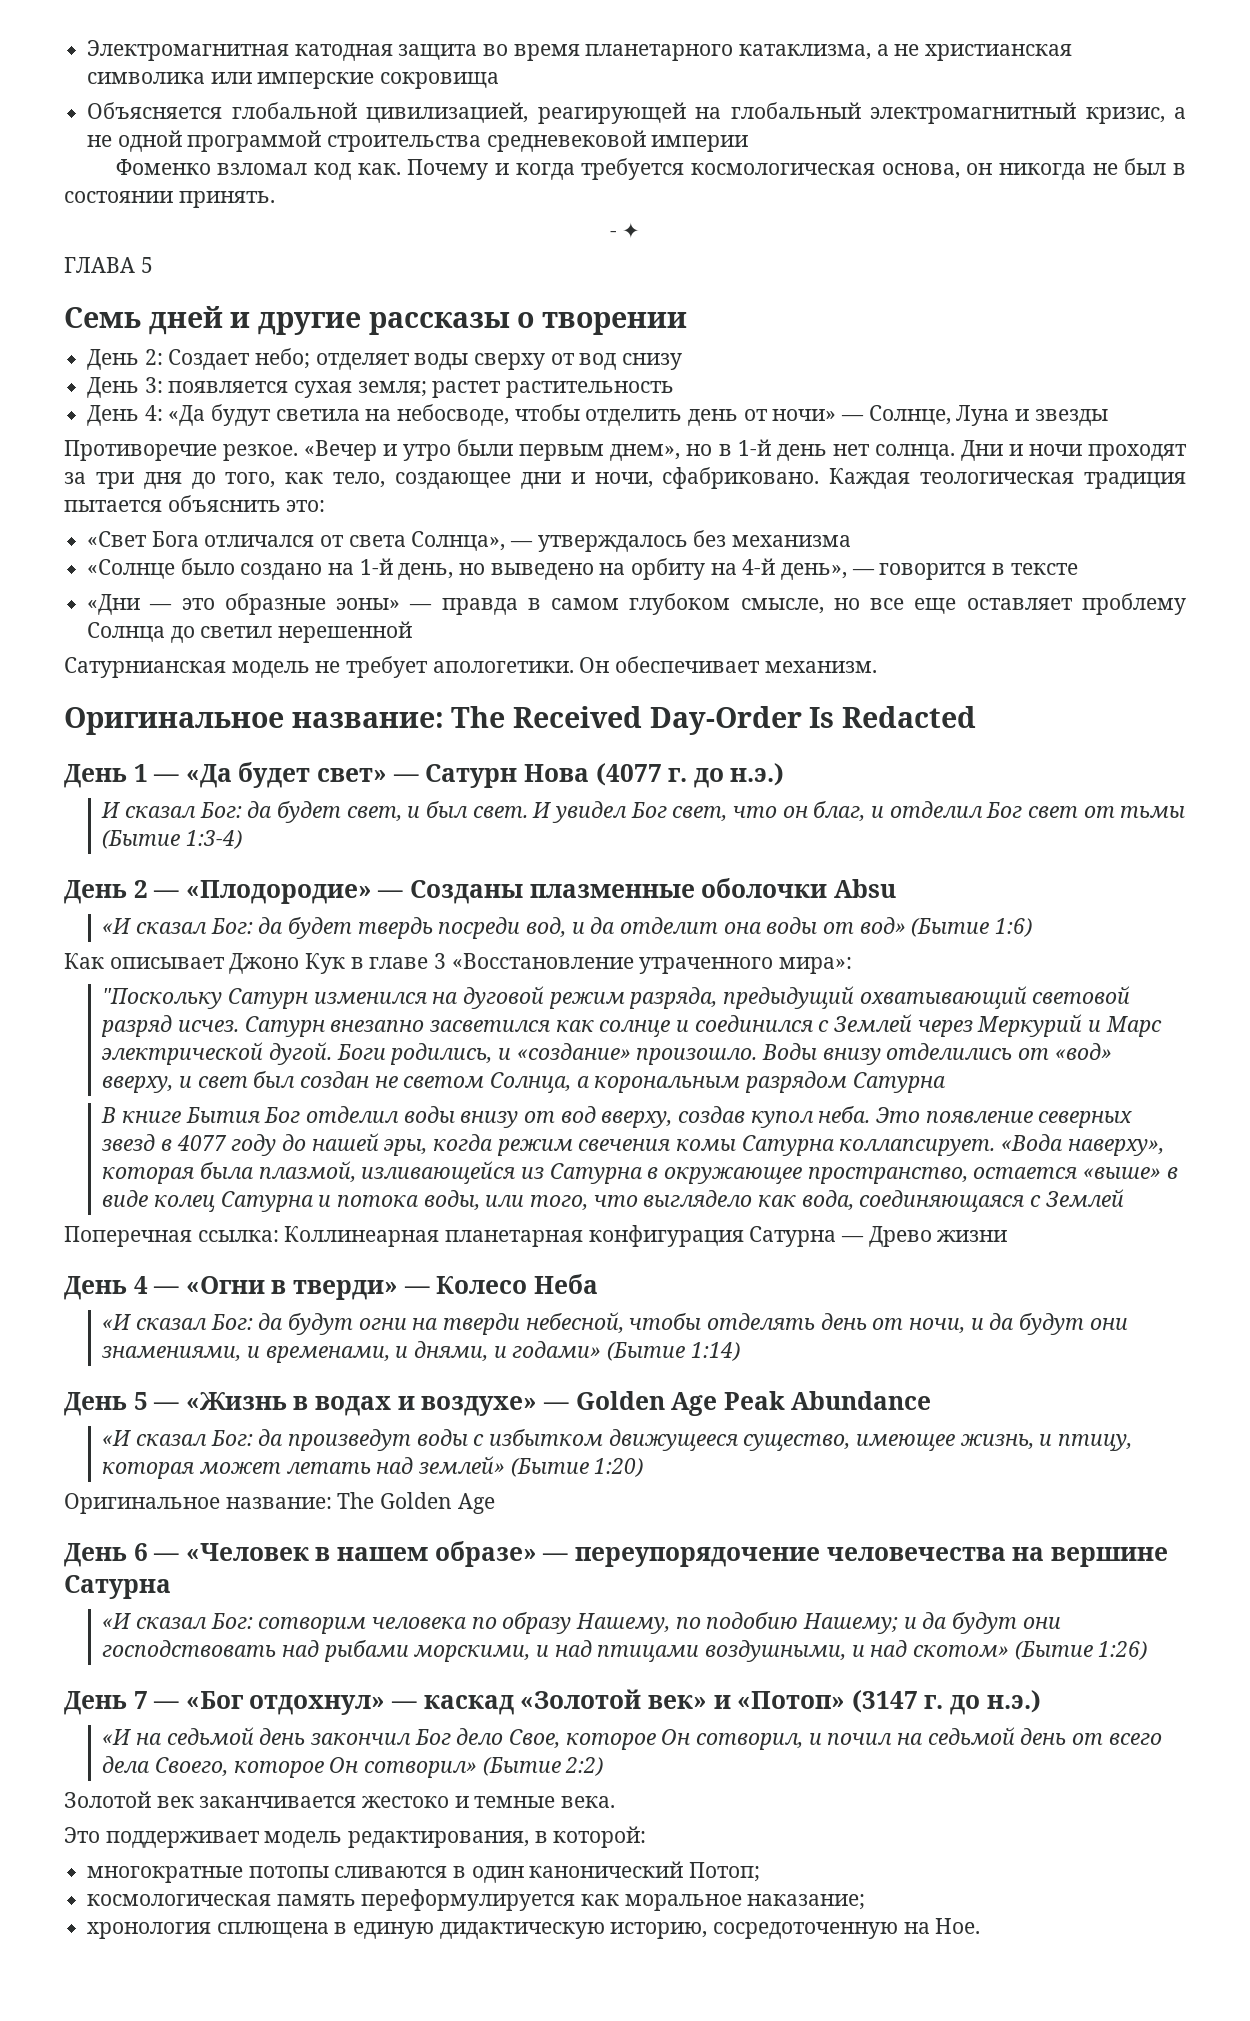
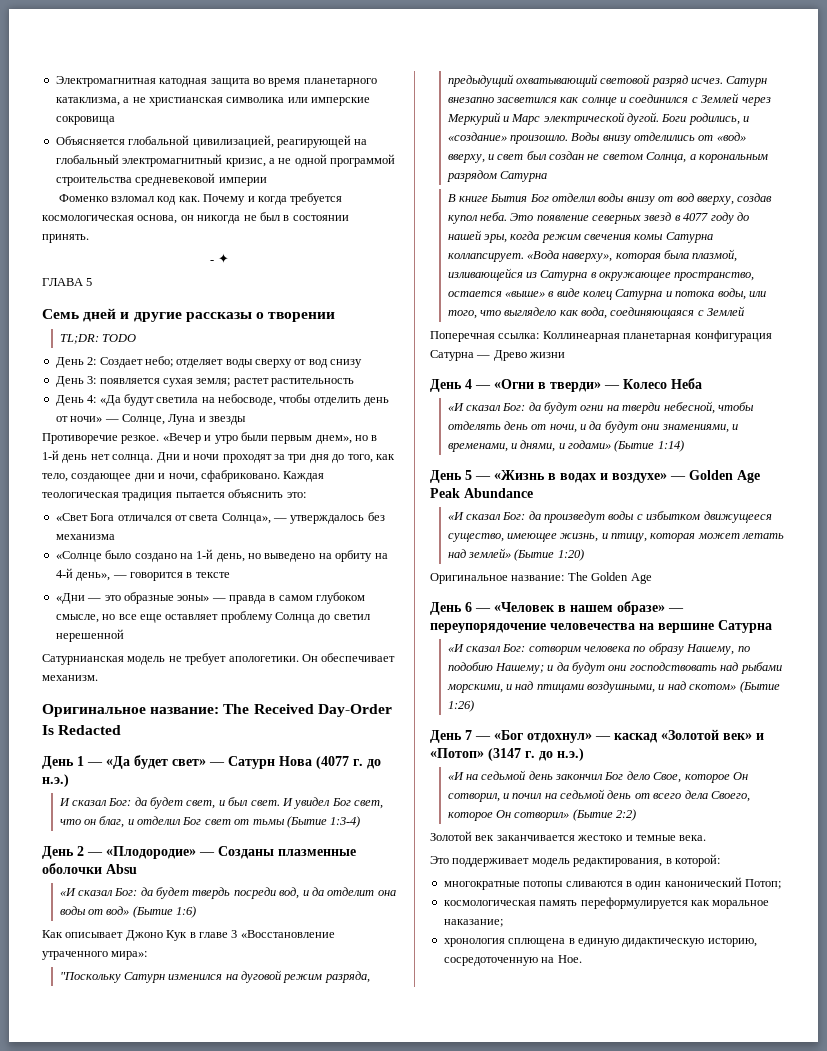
(688, 323) none -> [59,334,136,344] // TL;DR: TODO

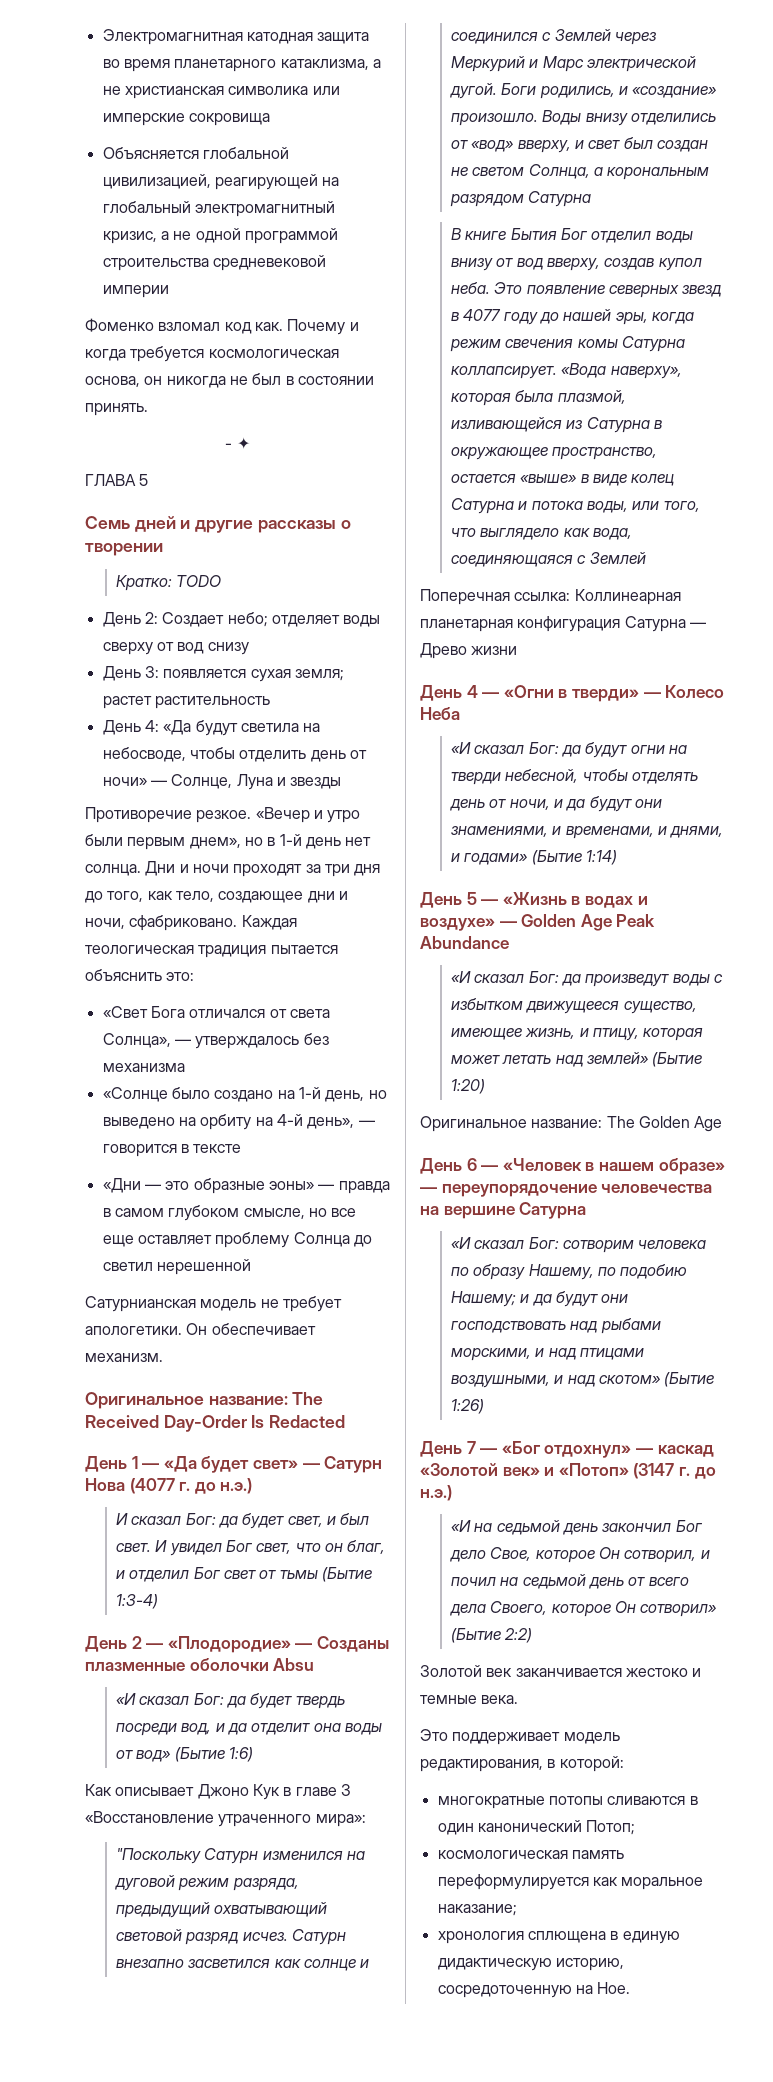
[59,334,99,344] TL;DR: -> [116,575,173,591] Кратко:

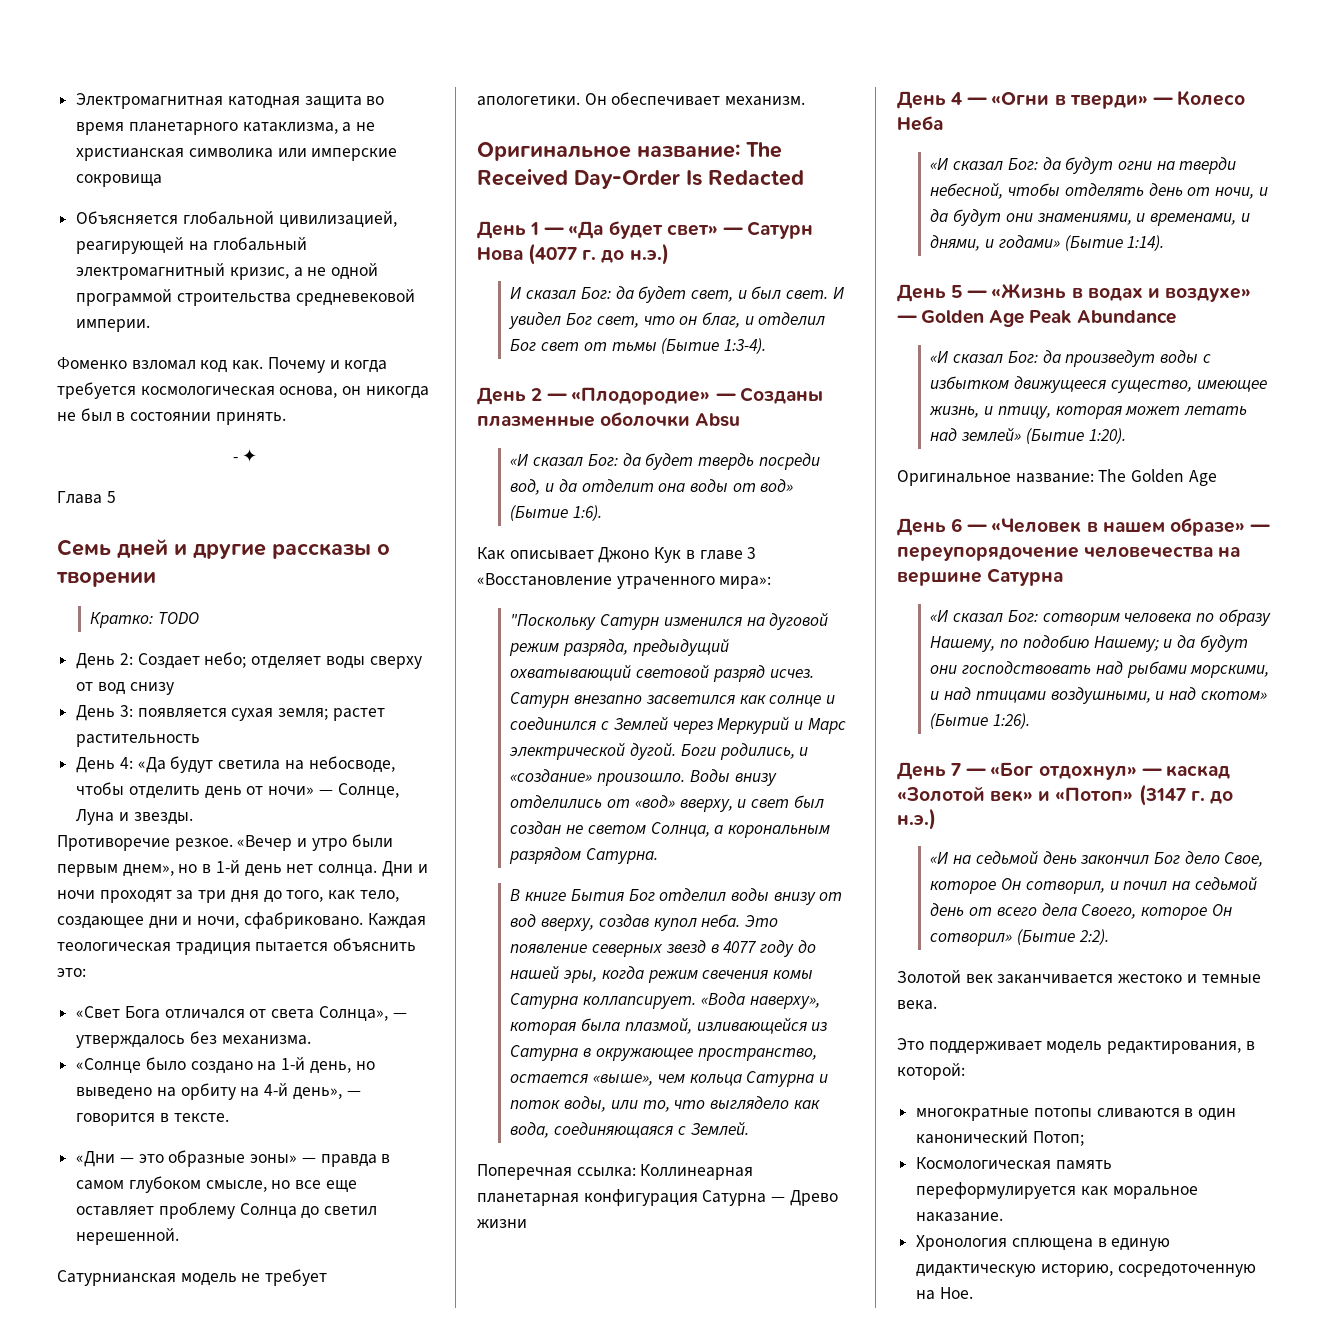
[102,285,169,298] империи -> [76,319,151,332] империи.
[85,474,136,486] ГЛАВА -> [57,491,102,504] Глава
[290,777,342,789] звезды -> [133,812,193,825] звезды.
[102,1063,185,1072] механизма -> [221,1035,311,1045] механизма.
[193,1144,242,1153] тексте -> [173,1113,229,1122] тексте.
[156,1259,251,1275] нерешенной -> [76,1228,180,1245] нерешенной.
[116,1594,159,1609] 1:3-4) -> [724,338,767,354] 1:3-4).
[228,1747,253,1762] 1:6) -> [573,505,603,521] 1:6).
[528,191,592,207] Сатурна -> [586,848,659,864] Сатурна.
[520,474,675,486] «выше» в виде колец -> [593,1074,742,1086] «выше», чем кольца
[531,501,583,510] потока -> [510,1100,561,1109] поток
[663,501,700,512] того, -> [642,1100,670,1112] то,
[589,552,646,564] Землей -> [690,1122,749,1136] Землей.
[585,850,617,865] 1:14) -> [1127,235,1165,251] 1:14).
[451,1079,486,1094] 1:20) -> [1088,428,1126,444] 1:20).
[451,1399,485,1414] 1:26) -> [993,713,1031,729] 1:26).
[504,1628,533,1643] 2:2) -> [1078,929,1109,945] 2:2).
[437,1850,568,1859] космологическая -> [916,1157,1052,1170] Космологическая
[437,1904,517,1916] [437,1931,524,1944] наказание; // хронология -> [916,1212,1004,1222] [916,1235,1008,1251] наказание. // Хронология

